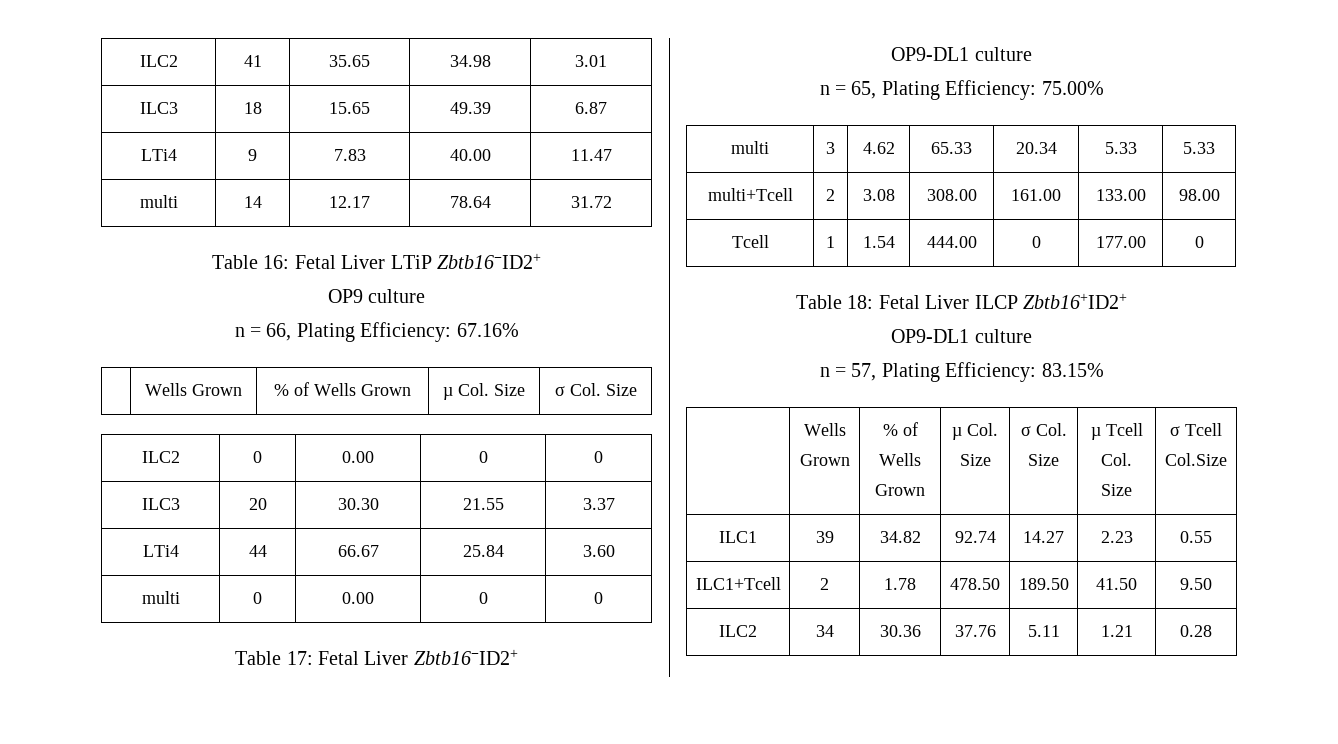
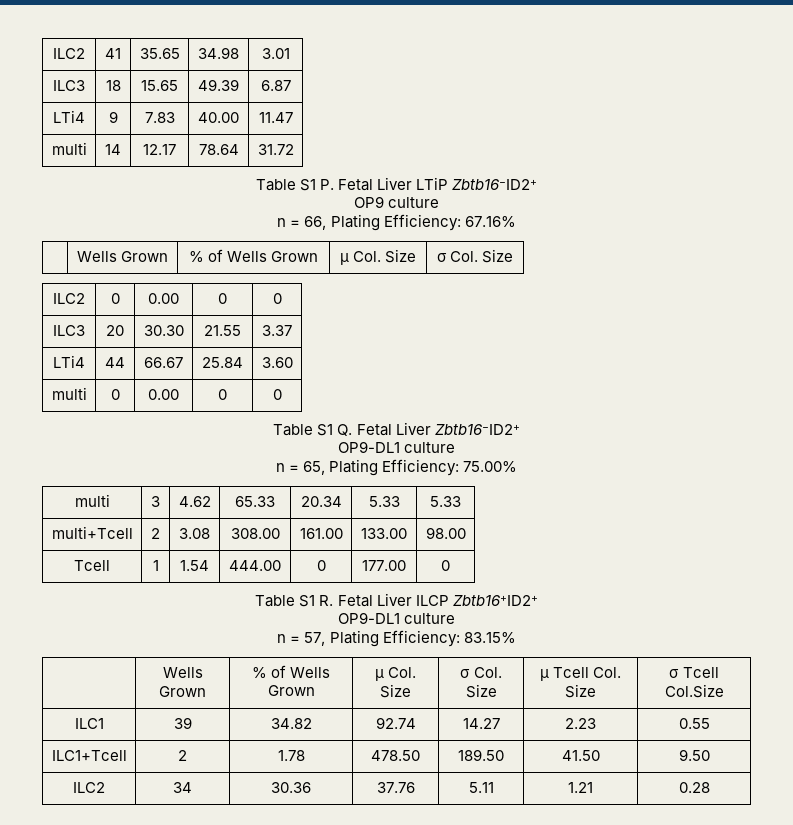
[263,255,290,269] 16: -> [299,179,334,191] S1 P.
[286,651,313,665] 17: -> [317,424,353,436] S1 Q.
[847,295,874,309] 18: -> [299,595,334,607] S1 R.

